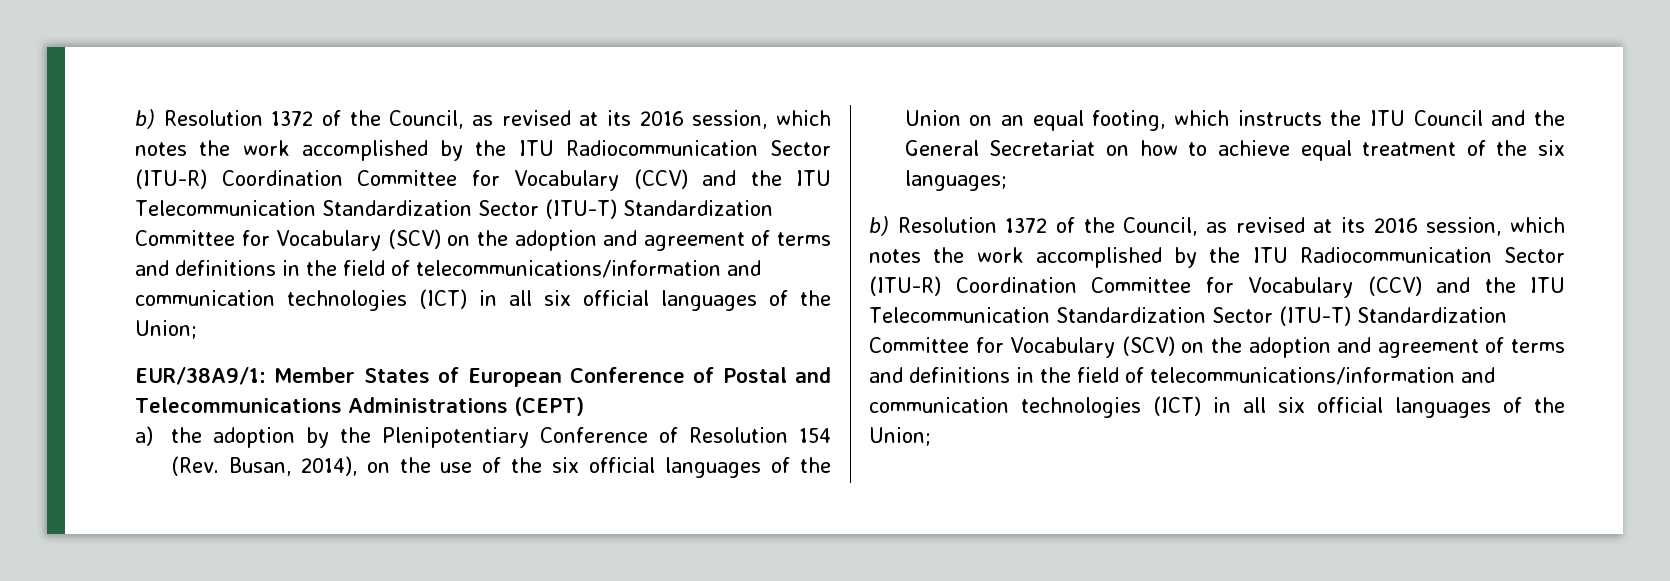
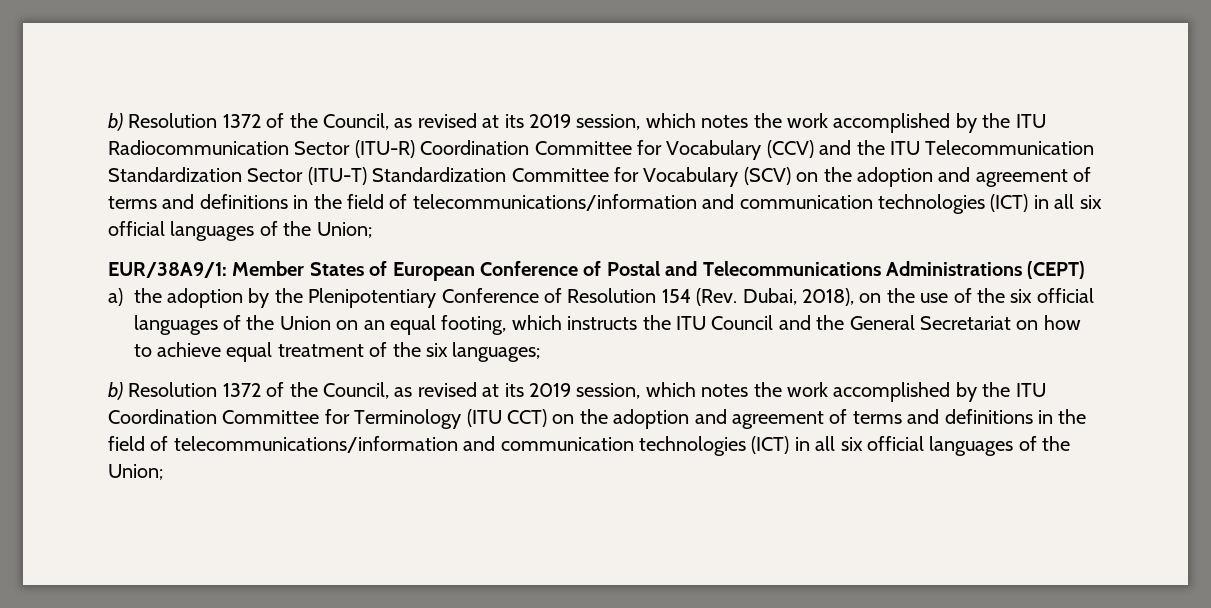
[639,111,684,126] 2016 -> [528,114,571,128] 2019
[228,456,357,476] Busan, 2014), -> [742,288,855,306] Dubai, 2018),
[1373,217,1565,236] [869,247,1565,268] [869,276,1565,298] [869,306,1507,326] [869,336,1175,358] 2016 session, which notes the work accomplished by the ITU Radiocommunication Sector (ITU-R) Coordination Committee for Vocabulary (CCV) and the ITU Telecommunication Standardization Sector (ITU-T) Standardization Committee for Vocabulary (SCV) -> [528,382,1046,402] [108,409,547,429] 2019 session, which notes the work accomplished by the ITU Coordination Committee for Terminology (ITU CCT)

